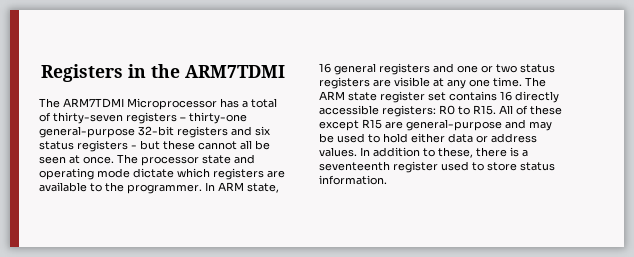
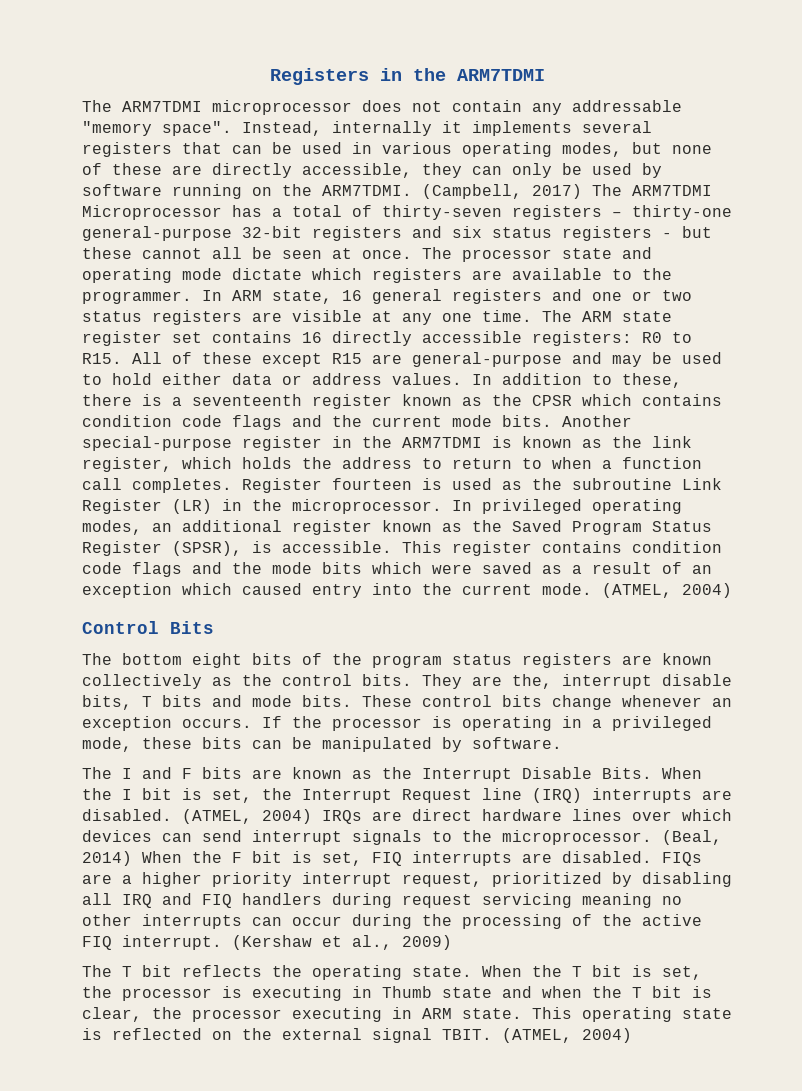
(124, 103) none -> [212,100,682,115] [82,121,652,136] [82,142,712,157] [82,163,662,178] [82,184,712,199] microprocessor does not contain any addressable "memory space". Instead, internally it implements several registers that can be used in various operating modes, but none of these are directly accessible, they can only be used by software running on the ARM7TDMI. (Campbell, 2017) The ARM7TDMI
[441,161,555,171] [319,175,387,185] used to store status information. -> [402,394,722,406] [82,415,632,430] [82,436,692,451] [82,457,702,472] [82,478,722,493] [82,499,682,514] [82,520,712,535] [82,541,722,556] [82,562,712,577] [82,583,732,598] [82,621,214,634] [82,653,712,668] [82,674,732,689] [82,695,732,710] [82,716,712,731] [82,737,562,752] [82,767,702,782] [82,788,732,803] [82,809,732,824] [82,830,722,845] [82,851,702,866] [82,872,732,887] [82,893,682,908] [82,914,702,929] [82,935,452,950] [82,965,702,980] [82,986,712,1001] [82,1007,732,1022] [82,1028,632,1043] known as the CPSR which contains condition code flags and the current mode bits. Another special-purpose register in the ARM7TDMI is known as the link register, which holds the address to return to when a function call completes. Register fourteen is used as the subroutine Link Register (LR) in the microprocessor. In privileged operating modes, an additional register known as the Saved Program Status Register (SPSR), is accessible. This register contains condition code flags and the mode bits which were saved as a result of an exception which caused entry into the current mode. (ATMEL, 2004) // Control Bits // The bottom eight bits of the program status registers are known collectively as the control bits. They are the, interrupt disable bits, T bits and mode bits. These control bits change whenever an exception occurs. If the processor is operating in a privileged mode, these bits can be manipulated by software. // The I and F bits are known as the Interrupt Disable Bits. When the I bit is set, the Interrupt Request line (IRQ) interrupts are disabled. (ATMEL, 2004) IRQs are direct hardware lines over which devices can send interrupt signals to the microprocessor. (Beal, 2014) When the F bit is set, FIQ interrupts are disabled. FIQs are a higher priority interrupt request, prioritized by disabling all IRQ and FIQ handlers during request servicing meaning no other interrupts can occur during the processing of the active FIQ interrupt. (Kershaw et al., 2009) // The T bit reflects the operating state. When the T bit is set, the processor is executing in Thumb state and when the T bit is clear, the processor executing in ARM state. This operating state is reflected on the external signal TBIT. (ATMEL, 2004)

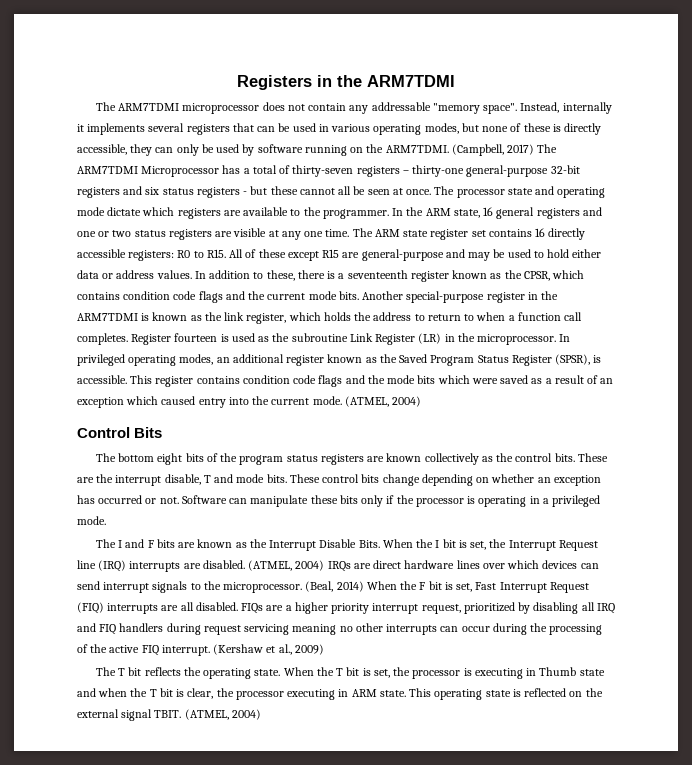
[172,165,202,175] are -> [552,124,561,132] is
(222, 295) none -> [406,207,424,216] the
[532,395,572,406] CPSR -> [523,271,550,281] CPSR,
[422,674,732,689] [82,695,202,710] They are the, interrupt disable bits, T bits -> [577,453,608,462] [77,474,211,486] These are the interrupt disable, T
[622,695,732,707] [82,716,282,731] whenever an exception occurs. If -> [421,474,601,486] [77,495,395,507] depending on whether an exception has occurred or not. Software can manipulate these bits only if
[82,737,562,752] mode, these bits can be manipulated by software. -> [77,516,106,525] mode.
[372,851,552,866] FIQ interrupts are -> [475,582,589,593] [77,602,194,614] Fast Interrupt Request (FIQ) interrupts are all

